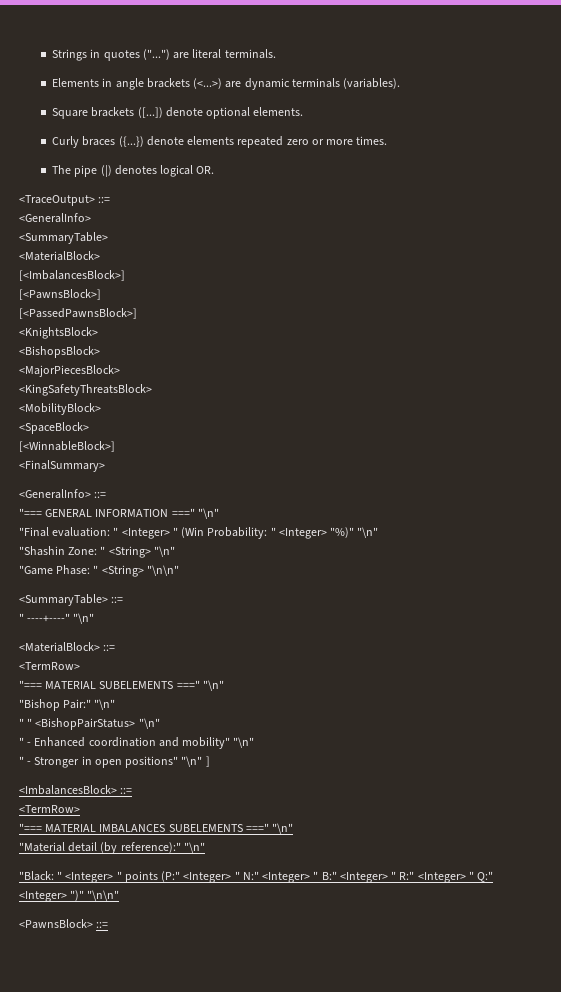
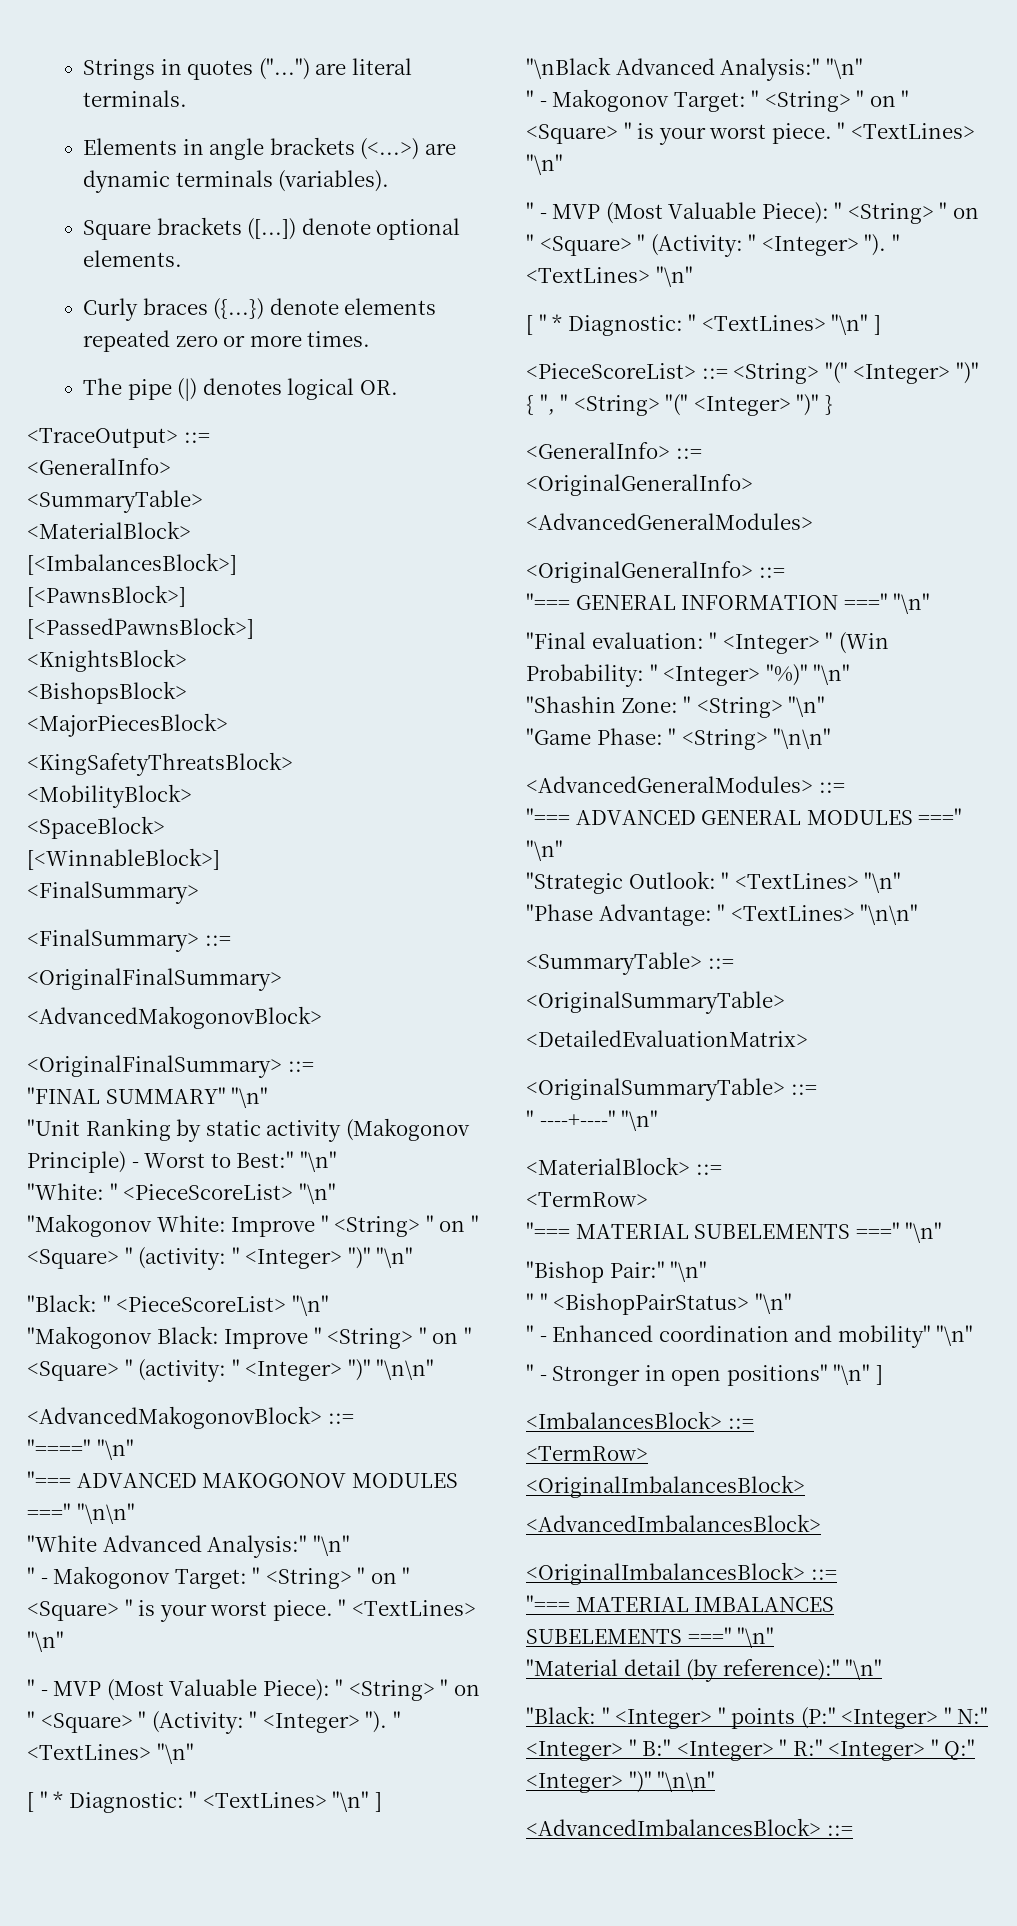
[19,489,91,499] <GeneralInfo> -> [27,929,231,952] [27,968,282,991] [27,1006,322,1029] [27,1055,314,1078] [27,1087,269,1108] [27,1118,470,1142] [27,1151,337,1173] [27,1183,336,1204] [27,1214,479,1237] [27,1247,414,1270] [27,1294,329,1316] [27,1326,472,1349] [27,1359,435,1382] [27,1406,354,1429] [27,1439,134,1460] [27,1471,458,1488] [27,1503,135,1524] [27,1535,350,1558] [27,1566,411,1589] [27,1599,476,1622] [27,1631,64,1652] [27,1679,480,1701] [27,1711,401,1734] [27,1743,194,1764] [27,1791,382,1813] [526,57,863,81] [526,89,910,112] [526,122,975,145] [526,154,563,175] [526,202,979,224] [526,234,900,257] [526,266,693,287] [526,314,881,336] [526,362,979,384] [526,394,833,416] [526,442,702,459] [526,474,753,496] [526,513,813,530] [526,561,753,583] <FinalSummary> ::= // <OriginalFinalSummary> // <AdvancedMakogonovBlock> // <OriginalFinalSummary> ::= // "FINAL SUMMARY" "\n" // "Unit Ranking by static activity (Makogonov Principle) - Worst to Best:" "\n" // "White: " <PieceScoreList> "\n" // "Makogonov White: Improve " <String> " on " <Square> " (activity: " <Integer> ")" "\n" // "Black: " <PieceScoreList> "\n" // "Makogonov Black: Improve " <String> " on " <Square> " (activity: " <Integer> ")" "\n\n" // <AdvancedMakogonovBlock> ::= // "====" "\n" // "=== ADVANCED MAKOGONOV MODULES ===" "\n\n" // "White Advanced Analysis:" "\n" // " - Makogonov Target: " <String> " on " <Square> " is your worst piece. " <TextLines> "\n" // " - MVP (Most Valuable Piece): " <String> " on " <Square> " (Activity: " <Integer> "). " <TextLines> "\n" // [ " * Diagnostic: " <TextLines> "\n" ] // "\nBlack Advanced Analysis:" "\n" // " - Makogonov Target: " <String> " on " <Square> " is your worst piece. " <TextLines> "\n" // " - MVP (Most Valuable Piece): " <String> " on " <Square> " (Activity: " <Integer> "). " <TextLines> "\n" // [ " * Diagnostic: " <TextLines> "\n" ] // <PieceScoreList> ::= <String> "(" <Integer> ")" { ", " <String> "(" <Integer> ")" } // <GeneralInfo> ::= // <OriginalGeneralInfo> // <AdvancedGeneralModules> // <OriginalGeneralInfo>
[19,594,108,606] <SummaryTable> -> [526,776,845,793] [526,808,963,825] [526,840,563,861] [526,871,902,894] [526,904,919,926] [526,952,734,975] [526,991,785,1014] [526,1030,808,1047] [526,1078,785,1101] <AdvancedGeneralModules> ::= // "=== ADVANCED GENERAL MODULES ===" "\n" // "Strategic Outlook: " <TextLines> "\n" // "Phase Advantage: " <TextLines> "\n\n" // <SummaryTable> ::= // <OriginalSummaryTable> // <DetailedEvaluationMatrix> // <OriginalSummaryTable>
(80, 809) none -> [526,1475,805,1498] [526,1514,821,1532] [526,1562,837,1585] // <OriginalImbalancesBlock> // <AdvancedImbalancesBlock> // <OriginalImbalancesBlock> ::=
[19,919,93,929] <PawnsBlock> -> [526,1818,821,1836] <AdvancedImbalancesBlock>

